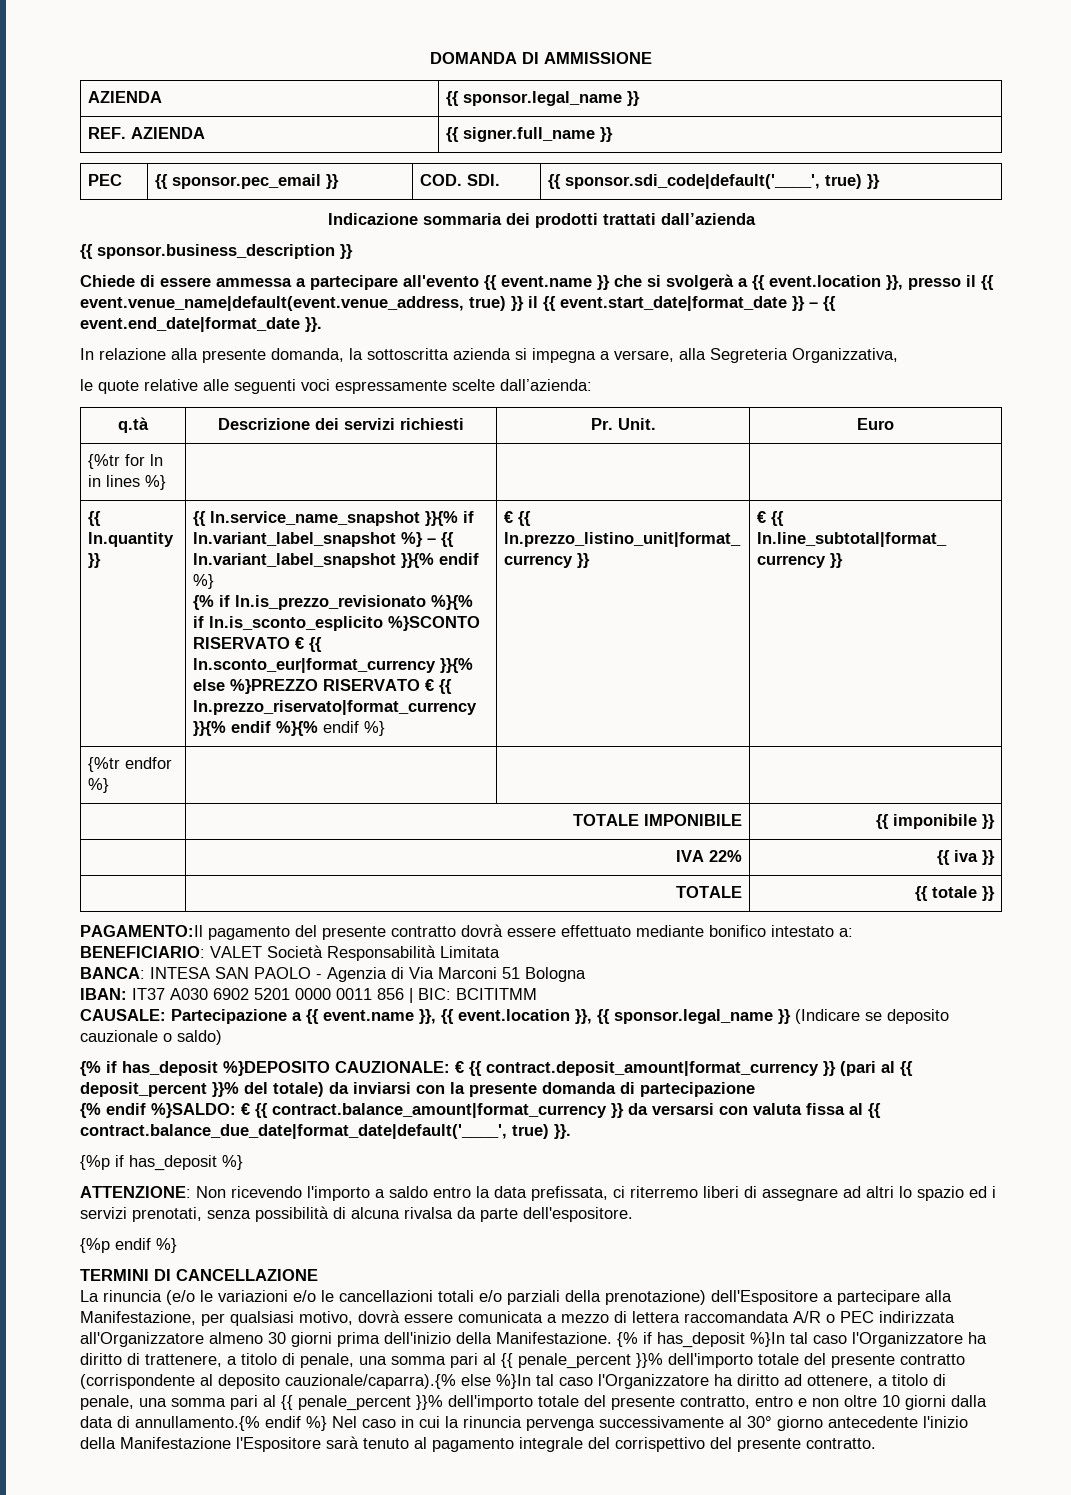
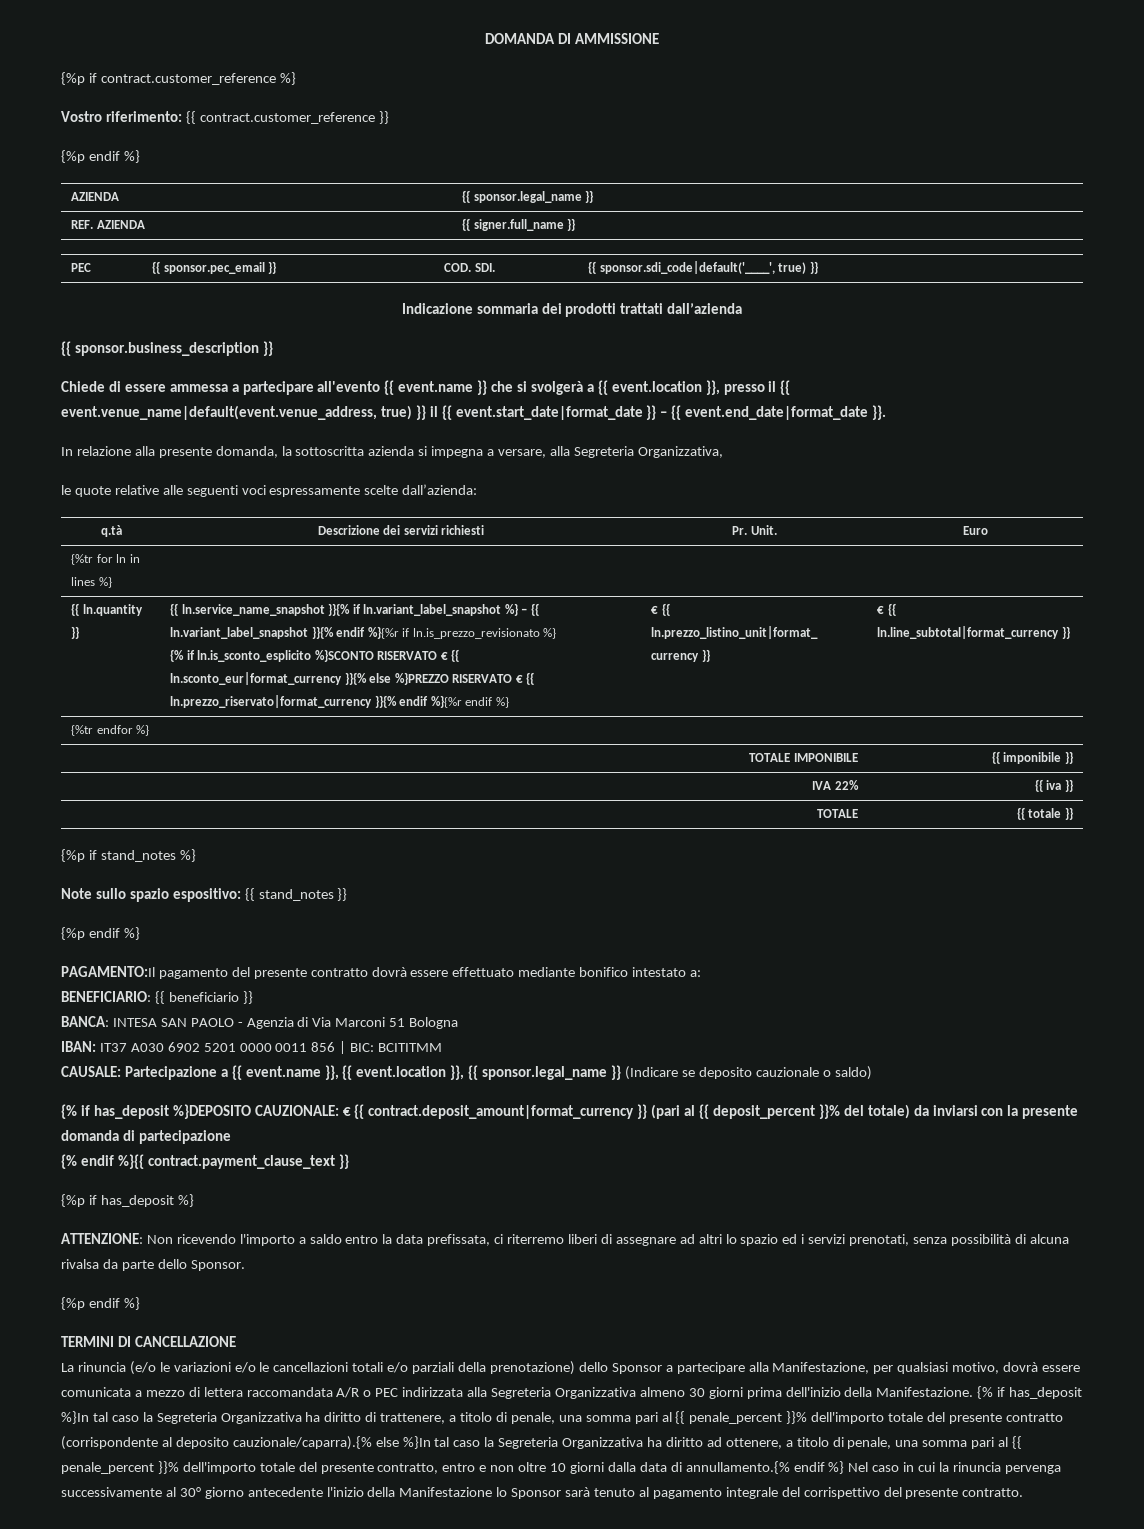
(652, 58) none -> [61,72,296,85] [61,111,389,124] [61,150,140,163] // {%p if contract.customer_reference %} // Vostro riferimento: {{ contract.customer_reference }} // {%p endif %}
(480, 559) none -> [367,626,540,639] %}{%r if ln.is_prezzo_revisionato
[235,595,474,610] [193,616,205,628] ln.is_prezzo_revisionato %}{% if -> (195, 655) none
[276,721,319,736] %}{% -> [430,695,462,708] %}{%r
(995, 893) none -> [61,849,196,862] [61,888,348,902] [61,927,140,940] // {%p if stand_notes %} // Note sullo spazio espositivo: {{ stand_notes }} // {%p endif %}
[210,945,500,961] VALET Società Responsabilità Limitata -> [154,991,253,1004] {{ beneficiario }}
[151,1103,881,1118] [80,1124,571,1139] %}SALDO: € {{ contract.balance_amount|format_currency }} da versarsi con valuta fissa al {{ contract.balance_due_date|format_date|default('____', true) }}. -> [117,1154,349,1169] %}{{ contract.payment_clause_text }}
[523,1207,633,1222] dell'espositore. -> [157,1259,245,1271] dello Sponsor.
[711,1290,818,1305] dell'Espositore -> [578,1362,662,1374] dello Sponsor
[80,1332,204,1347] all'Organizzatore -> [467,1387,636,1399] alla Segreteria Organizzativa
[852,1332,963,1347] l'Organizzatore -> [142,1412,302,1424] la Segreteria Organizzativa
[598,1374,709,1389] l'Organizzatore -> [484,1437,644,1449] la Segreteria Organizzativa
[236,1437,321,1452] l'Espositore -> [496,1487,562,1499] lo Sponsor

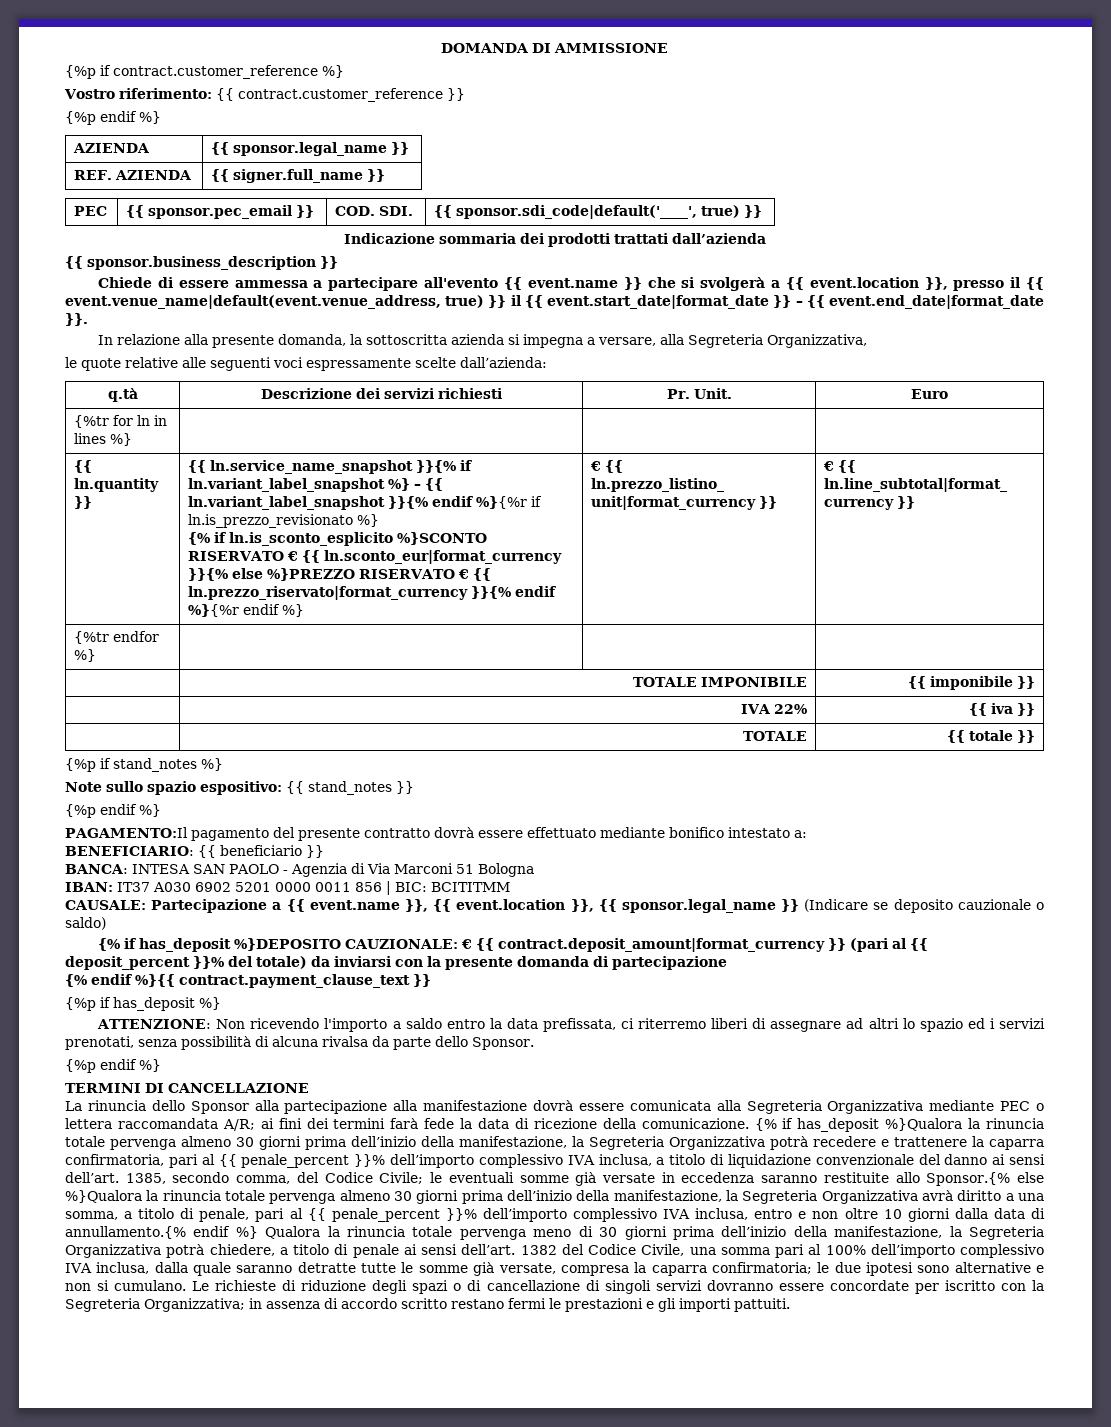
[129,1361,1081,1375] [61,1386,1083,1399] [61,1411,1063,1424] [61,1436,1023,1450] [61,1461,439,1474] (e/o le variazioni e/o le cancellazioni totali e/o parziali della prenotazione) dello Sponsor a partecipare alla Manifestazione, per qualsiasi motivo, dovrà essere comunicata a mezzo di lettera raccomandata A/R o PEC indirizzata alla Segreteria Organizzativa almeno 30 giorni prima dell'inizio della Manifestazione. {% if has_deposit %}In tal caso la Segreteria Organizzativa ha diritto di trattenere, a titolo di penale, una somma pari al {{ penale_percent }}% dell'importo totale del presente contratto (corrispondente al deposito cauzionale/caparra).{% else %}In tal caso la Segreteria Organizzativa ha diritto ad ottenere, a titolo di penale, una somma pari al {{ penale_percent }}% dell'importo totale del presente contratto, -> [151,1100,1044,1114] [65,1118,1044,1132] [65,1136,1044,1150] [65,1154,1046,1168] [65,1172,1045,1186] [65,1190,1045,1204] [65,1208,749,1222] dello Sponsor alla partecipazione alla manifestazione dovrà essere comunicata alla Segreteria Organizzativa mediante PEC o lettera raccomandata A/R; ai fini dei termini farà fede la data di ricezione della comunicazione. {% if has_deposit %}Qualora la rinuncia totale pervenga almeno 30 giorni prima dell’inizio della manifestazione, la Segreteria Organizzativa potrà recedere e trattenere la caparra confirmatoria, pari al {{ penale_percent }}% dell’importo complessivo IVA inclusa, a titolo di liquidazione convenzionale del danno ai sensi dell’art. 1385, secondo comma, del Codice Civile; le eventuali somme già versate in eccedenza saranno restituite allo Sponsor.{% else %}Qualora la rinuncia totale pervenga almeno 30 giorni prima dell’inizio della manifestazione, la Segreteria Organizzativa avrà diritto a una somma, a titolo di penale, pari al {{ penale_percent }}% dell’importo complessivo IVA inclusa,
[848,1462,1061,1474] [61,1487,1024,1499] Nel caso in cui la rinuncia pervenga successivamente al 30° giorno antecedente l'inizio della Manifestazione lo Sponsor sarà tenuto al pagamento integrale del corrispettivo del presente contratto. -> [265,1226,1044,1240] [65,1244,1044,1258] [65,1262,1044,1276] [65,1280,1044,1294] [65,1298,790,1312] Qualora la rinuncia totale pervenga meno di 30 giorni prima dell’inizio della manifestazione, la Segreteria Organizzativa potrà chiedere, a titolo di penale ai sensi dell’art. 1382 del Codice Civile, una somma pari al 100% dell’importo complessivo IVA inclusa, dalla quale saranno detratte tutte le somme già versate, compresa la caparra confirmatoria; le due ipotesi sono alternative e non si cumulano. Le richieste di riduzione degli spazi o di cancellazione di singoli servizi dovranno essere concordate per iscritto con la Segreteria Organizzativa; in assenza di accordo scritto restano fermi le prestazioni e gli importi pattuiti.

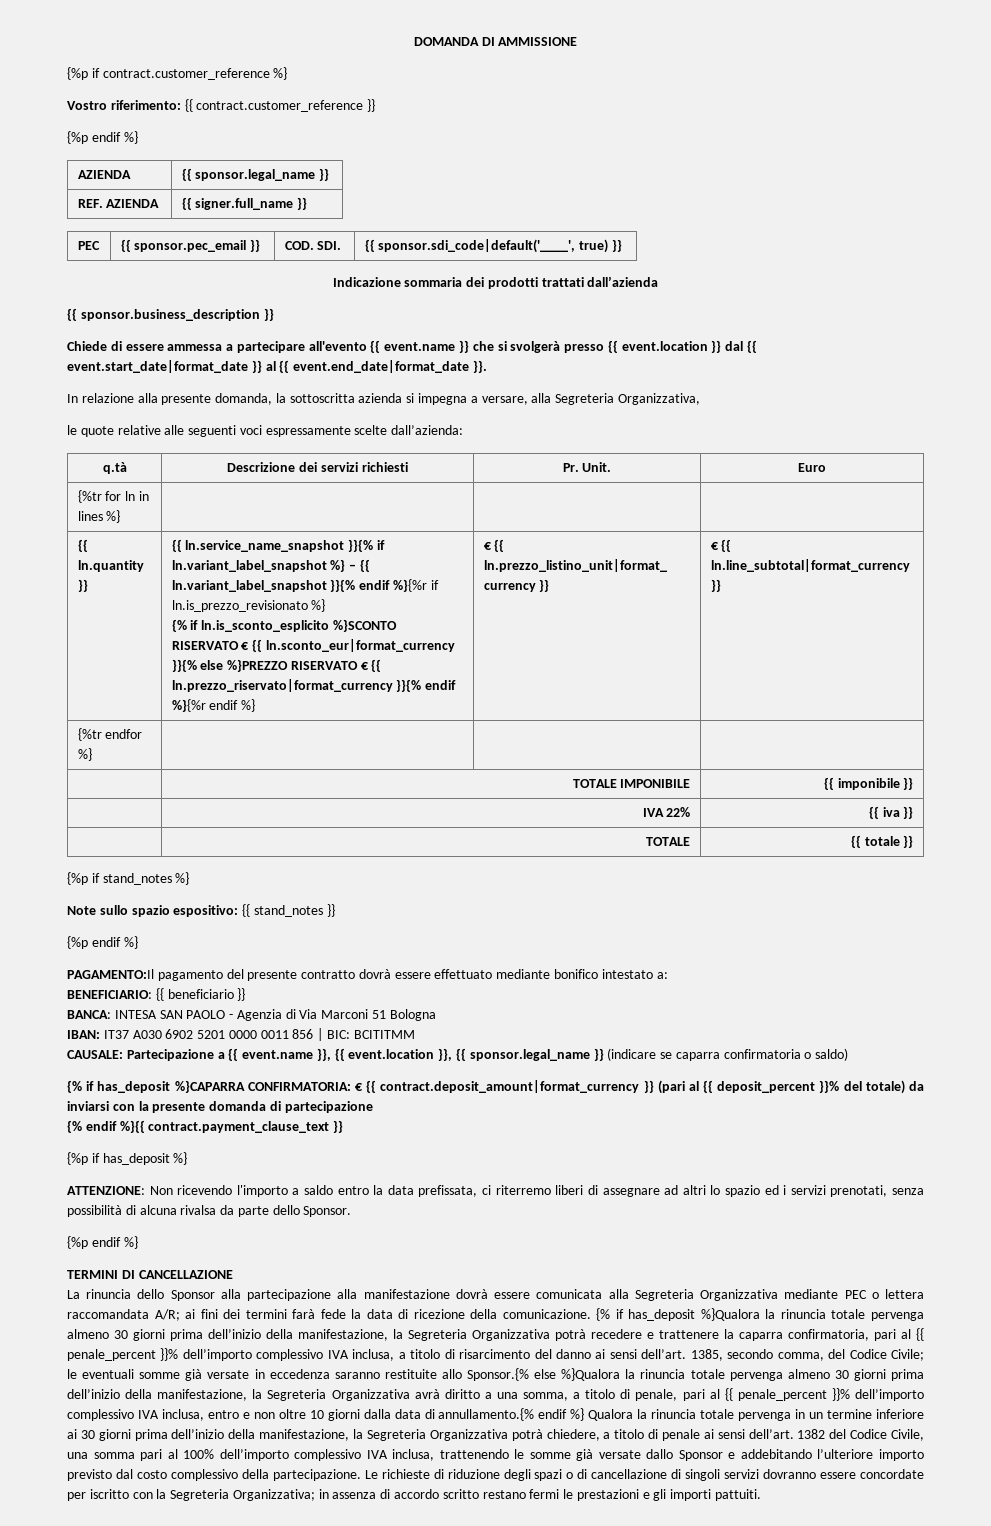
[770,277,1044,291] [65,295,521,309] a {{ event.location }}, presso il {{ event.venue_name|default(event.venue_address, true) }} il -> [564,340,744,353] presso {{ event.location }} dal
[795,301,803,306] – -> [265,361,276,371] al
[804,899,1031,913] (Indicare se deposito cauzionale -> [607,1048,801,1061] (indicare se caparra confirmatoria
[234,938,459,951] %}DEPOSITO CAUZIONALE: -> [174,1080,351,1093] %}CAPARRA CONFIRMATORIA:
[727,1154,914,1168] liquidazione convenzionale -> [459,1349,531,1359] risarcimento
[533,1226,593,1237] meno di -> [795,1409,924,1419] [67,1429,77,1439] in un termine inferiore ai
[154,1262,1044,1276] [65,1280,187,1291] dalla quale saranno detratte tutte le somme già versate, compresa la caparra confirmatoria; le due ipotesi sono alternative e non si cumulano. -> [439,1449,924,1461] [67,1469,361,1481] trattenendo le somme già versate dallo Sponsor e addebitando l’ulteriore importo previsto dal costo complessivo della partecipazione.

